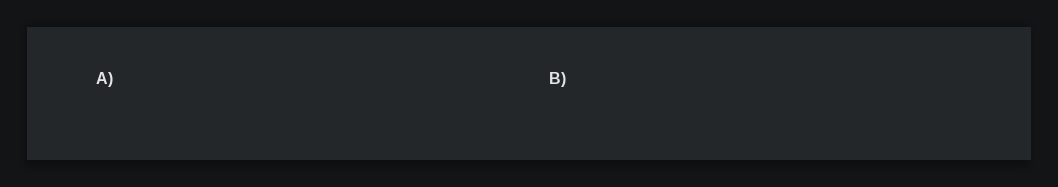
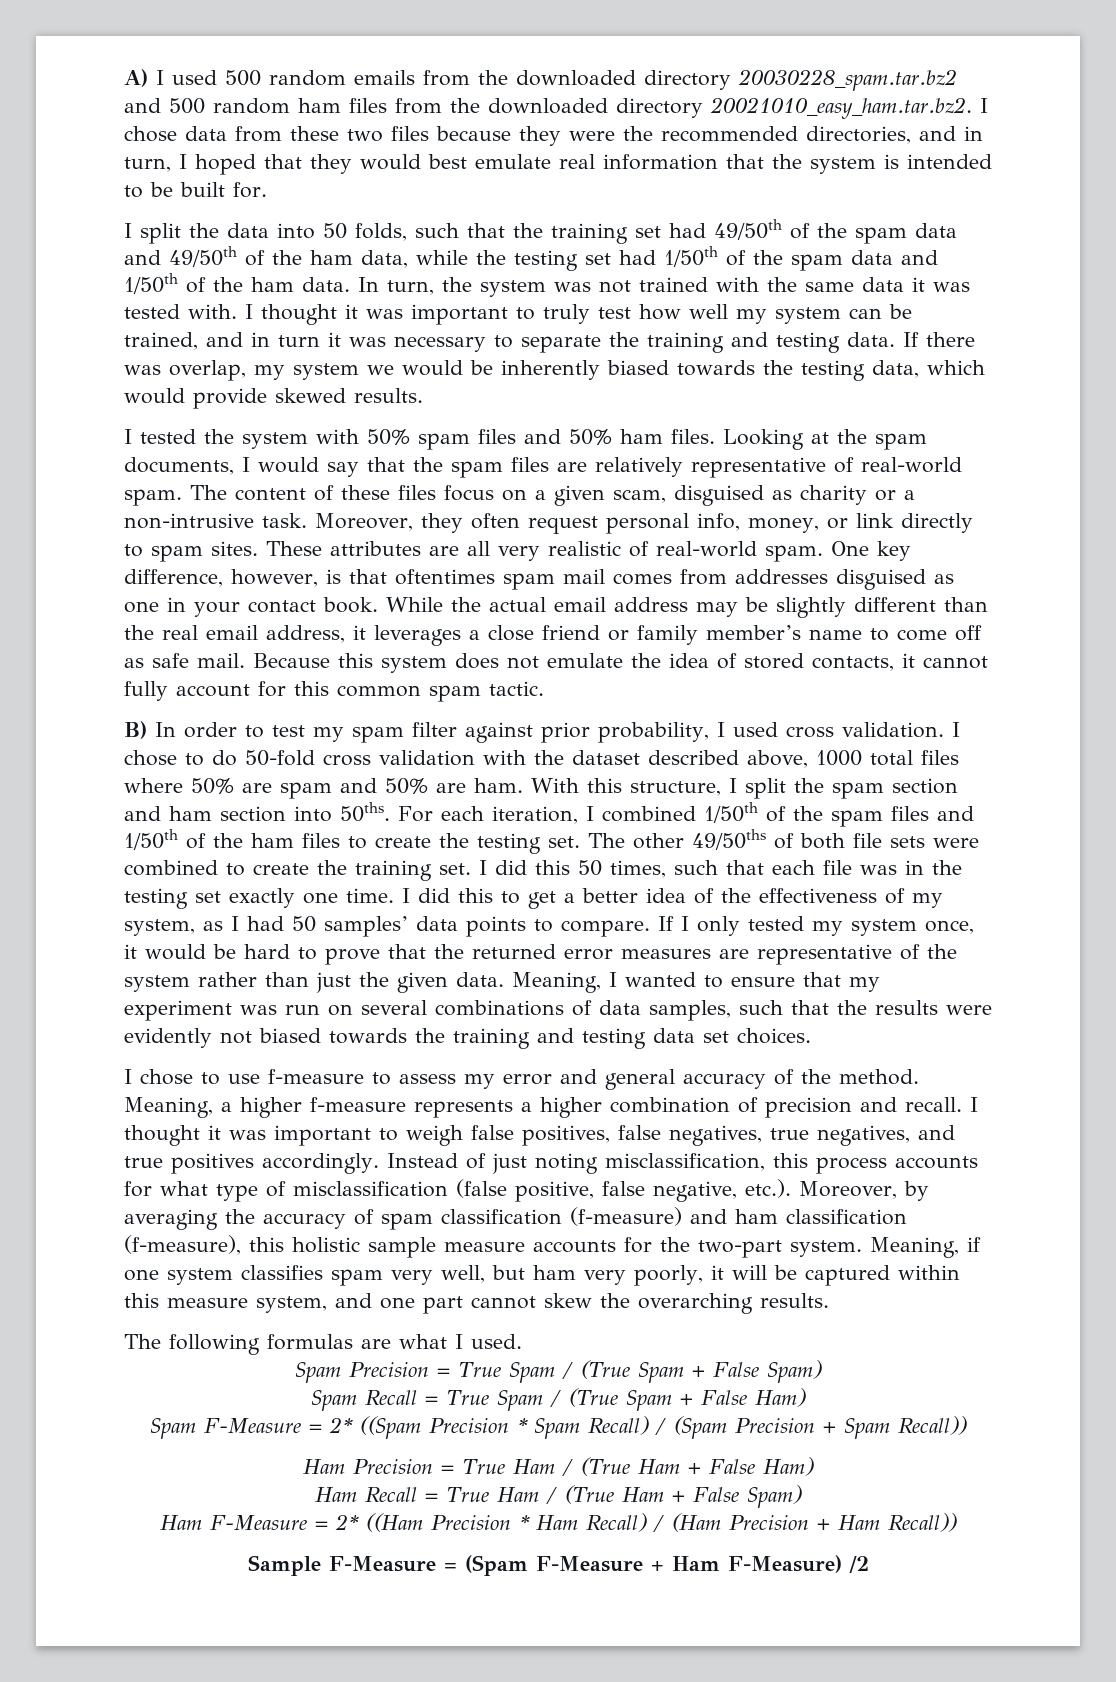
[549,72,566,87] // B) -> [156,69,957,91] [124,97,988,119] [124,126,983,146] [124,154,992,175] [124,182,267,198] [124,219,957,244] [124,246,938,271] [124,273,970,297] [124,304,912,325] [124,332,975,353] [124,360,985,381] [124,388,423,409] [124,429,927,450] [124,457,962,478] [124,485,915,506] [124,513,973,534] [124,541,911,562] [124,569,954,590] [124,597,988,618] [124,625,982,646] [124,653,988,673] [124,681,544,702] [124,721,960,743] [124,750,959,768] [124,778,958,799] [124,802,974,827] [124,829,979,854] [124,860,962,881] [124,888,943,909] [124,916,974,937] [124,944,957,965] [124,972,880,993] [124,1000,992,1021] [124,1028,811,1049] [124,1069,919,1090] [124,1097,978,1118] [124,1125,955,1146] [124,1153,978,1174] [124,1179,929,1202] [124,1207,907,1230] [124,1235,981,1258] [124,1265,960,1286] [124,1293,829,1314] [124,1334,522,1355] [294,1360,823,1383] [310,1388,807,1411] [150,1416,967,1439] [302,1457,815,1476] [314,1485,803,1508] [160,1513,957,1532] [247,1555,869,1576] I used 500 random emails from the downloaded directory 20030228_spam.tar.bz2 and 500 random ham files from the downloaded directory 20021010_easy_ham.tar.bz2. I chose data from these two files because they were the recommended directories, and in turn, I hoped that they would best emulate real information that the system is intended to be built for. // I split the data into 50 folds, such that the training set had 49/50th of the spam data and 49/50th of the ham data, while the testing set had 1/50th of the spam data and 1/50th of the ham data. In turn, the system was not trained with the same data it was tested with. I thought it was important to truly test how well my system can be trained, and in turn it was necessary to separate the training and testing data. If there was overlap, my system we would be inherently biased towards the testing data, which would provide skewed results. // I tested the system with 50% spam files and 50% ham files. Looking at the spam documents, I would say that the spam files are relatively representative of real-world spam. The content of these files focus on a given scam, disguised as charity or a non-intrusive task. Moreover, they often request personal info, money, or link directly to spam sites. These attributes are all very realistic of real-world spam. One key difference, however, is that oftentimes spam mail comes from addresses disguised as one in your contact book. While the actual email address may be slightly different than the real email address, it leverages a close friend or family member’s name to come off as safe mail. Because this system does not emulate the idea of stored contacts, it cannot fully account for this common spam tactic. // B) In order to test my spam filter against prior probability, I used cross validation. I chose to do 50-fold cross validation with the dataset described above, 1000 total files where 50% are spam and 50% are ham. With this structure, I split the spam section and ham section into 50ths. For each iteration, I combined 1/50th of the spam files and 1/50th of the ham files to create the testing set. The other 49/50ths of both file sets were combined to create the training set. I did this 50 times, such that each file was in the testing set exactly one time. I did this to get a better idea of the effectiveness of my system, as I had 50 samples’ data points to compare. If I only tested my system once, it would be hard to prove that the returned error measures are representative of the system rather than just the given data. Meaning, I wanted to ensure that my experiment was run on several combinations of data samples, such that the results were evidently not biased towards the training and testing data set choices. // I chose to use f-measure to assess my error and general accuracy of the method. Meaning, a higher f-measure represents a higher combination of precision and recall. I thought it was important to weigh false positives, false negatives, true negatives, and true positives accordingly. Instead of just noting misclassification, this process accounts for what type of misclassification (false positive, false negative, etc.). Moreover, by averaging the accuracy of spam classification (f-measure) and ham classification (f-measure), this holistic sample measure accounts for the two-part system. Meaning, if one system classifies spam very well, but ham very poorly, it will be captured within this measure system, and one part cannot skew the overarching results. // The following formulas are what I used. // Spam Precision = True Spam / (True Spam + False Spam) // Spam Recall = True Spam / (True Spam + False Ham) // Spam F-Measure = 2* ((Spam Precision * Spam Recall) / (Spam Precision + Spam Recall)) // Ham Precision = True Ham / (True Ham + False Ham) // Ham Recall = True Ham / (True Ham + False Spam) // Ham F-Measure = 2* ((Ham Precision * Ham Recall) / (Ham Precision + Ham Recall)) // Sample F-Measure = (Spam F-Measure + Ham F-Measure) /2

